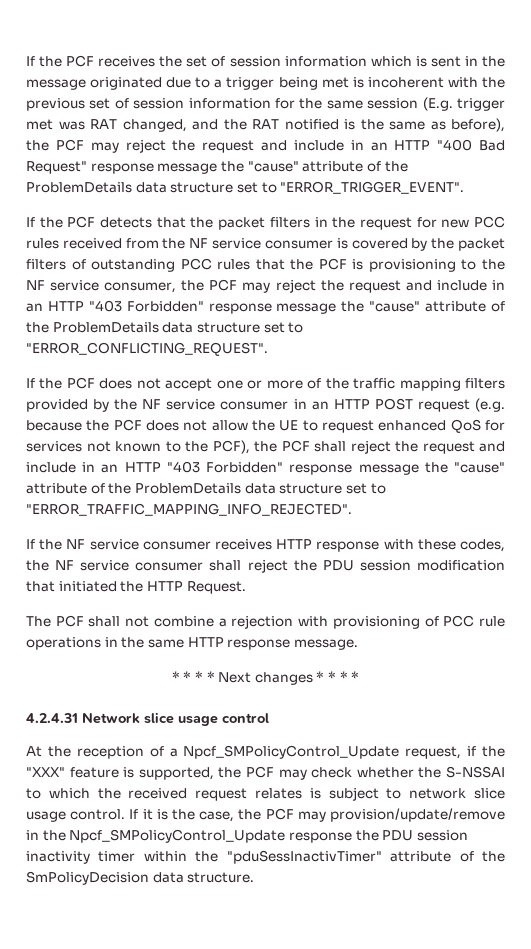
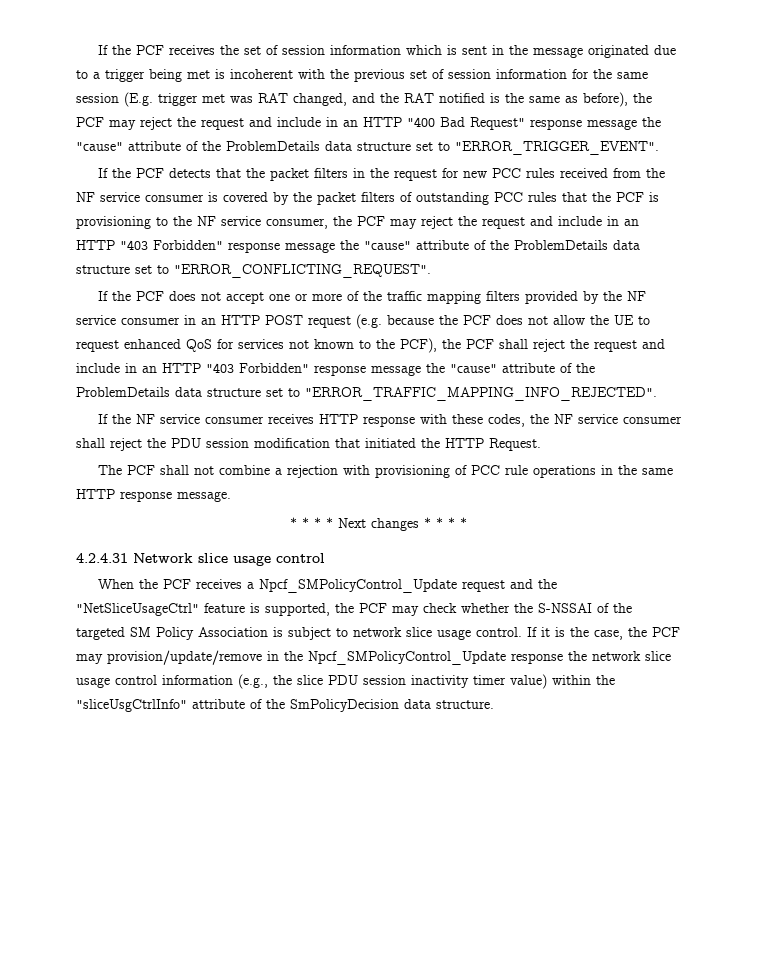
[26,745,505,759] [26,767,65,777] At the reception of a Npcf_SMPolicyControl_Update request, if the "XXX" -> [97,579,557,593] [76,603,199,616] When the PCF receives a Npcf_SMPolicyControl_Update request and the "NetSliceUsageCtrl"
[26,788,302,801] to which the received request relates -> [597,603,632,613] [76,627,268,640] of the targeted SM Policy Association
(379, 835) none -> [592,651,671,661] [76,674,323,689] network slice usage control information (e.g., the slice
(136, 856) none -> [510,674,547,689] value)
[226,850,382,864] "pduSessInactivTimer" -> [76,699,187,712] "sliceUsgCtrlInfo"

